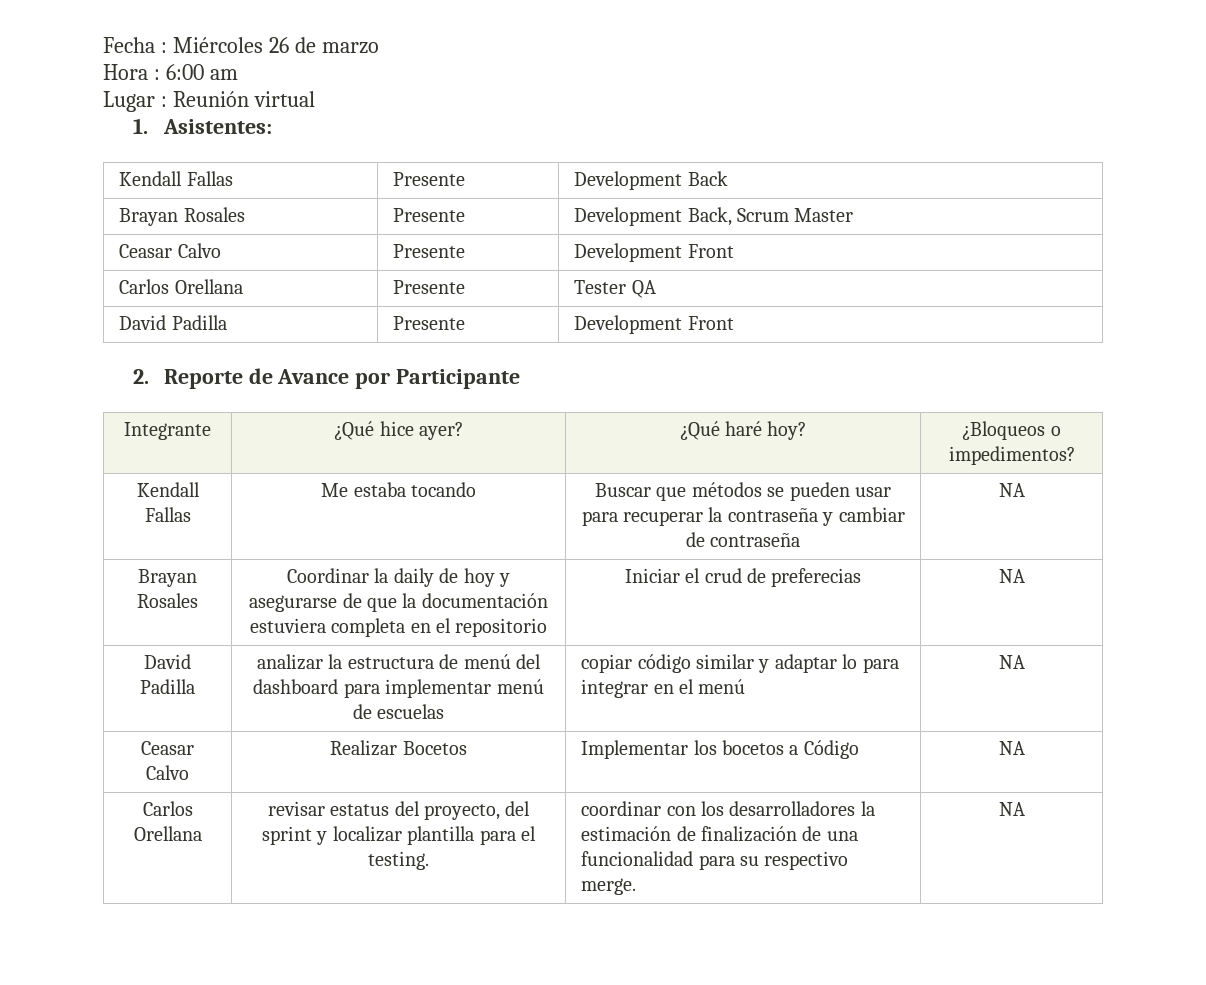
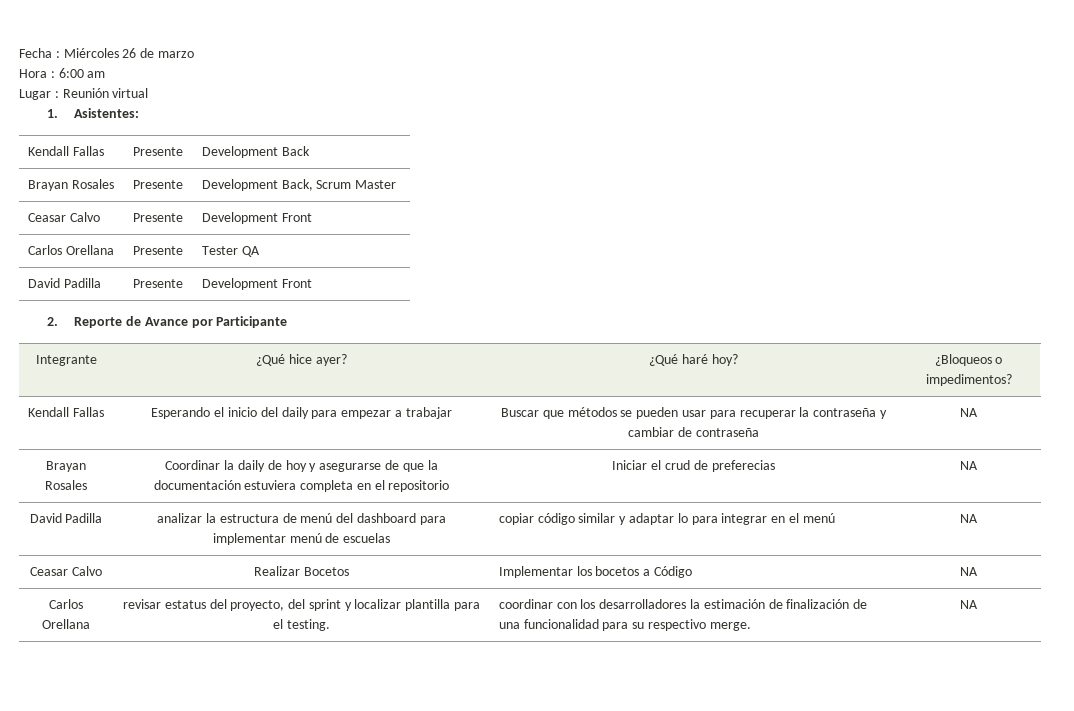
[321,482,476,497] Me estaba tocando -> [151,407,452,419] Esperando el inicio del daily para empezar a trabajar

